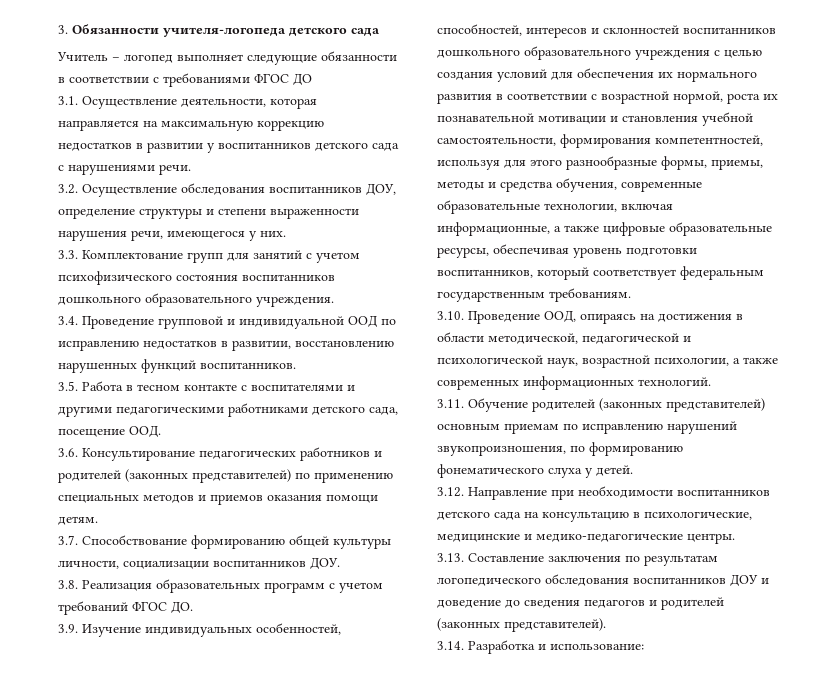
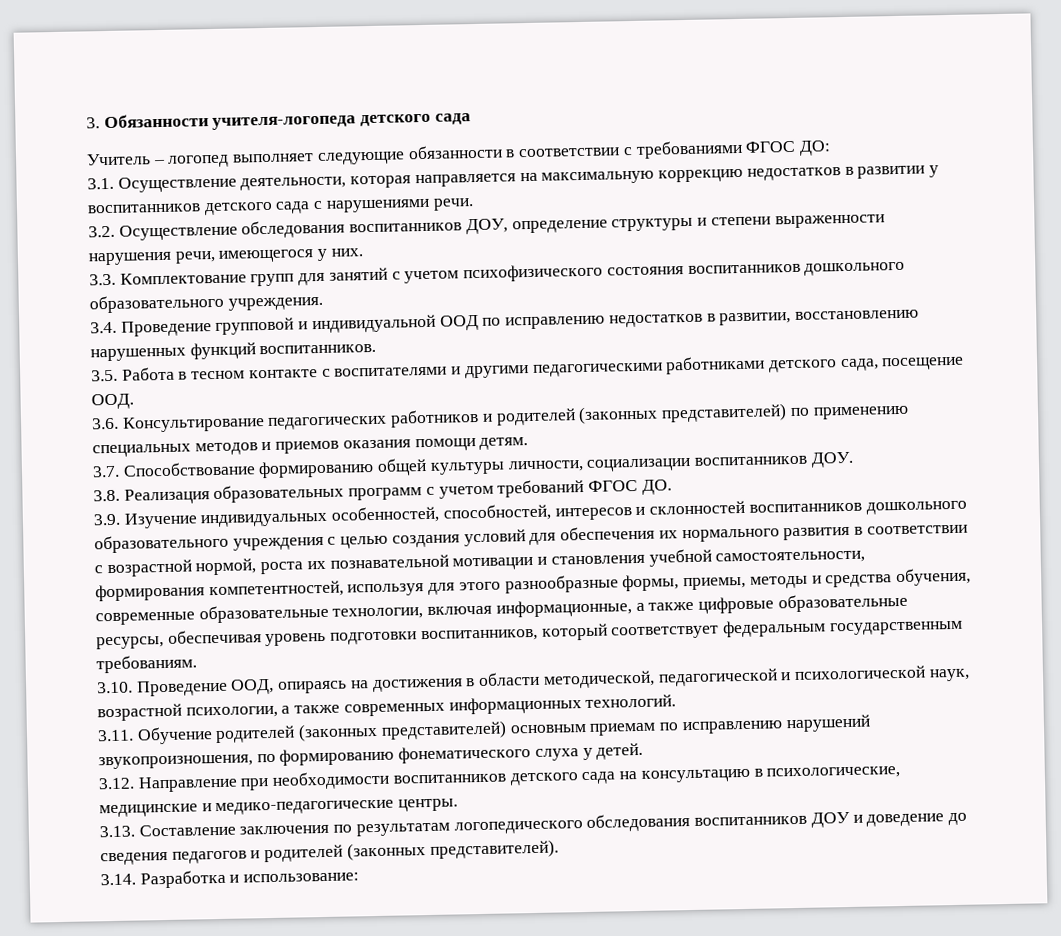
[293,73,312,86] ДО -> [798,140,831,156] ДО:

